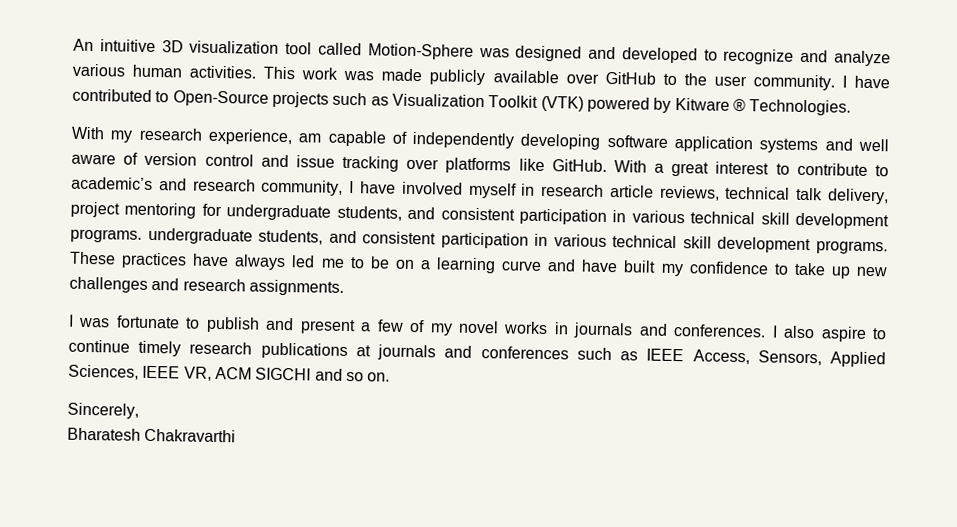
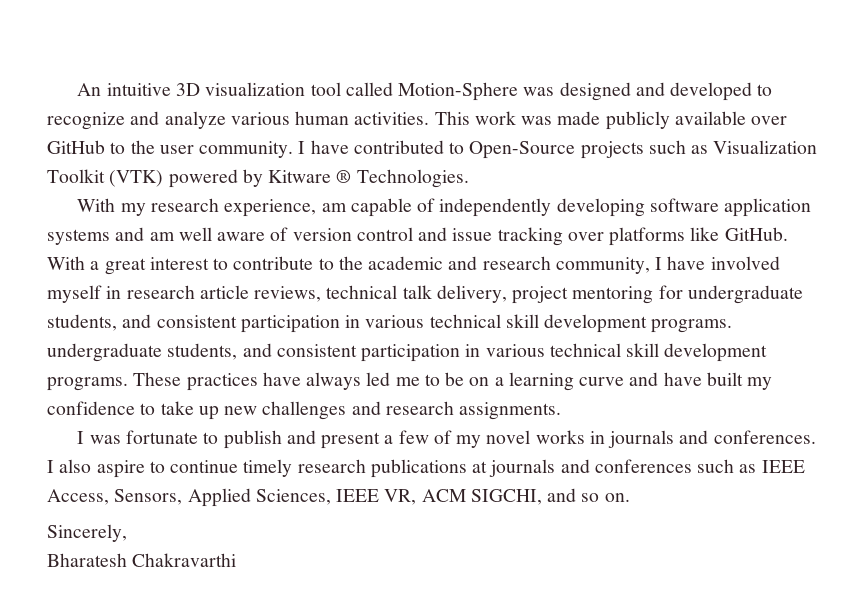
(853, 144) none -> [149,232,175,241] am
[71,176,153,190] academic’s -> [338,256,444,270] the academic
[255,367,312,381] SIGCHI -> [470,489,542,505] SIGCHI,

